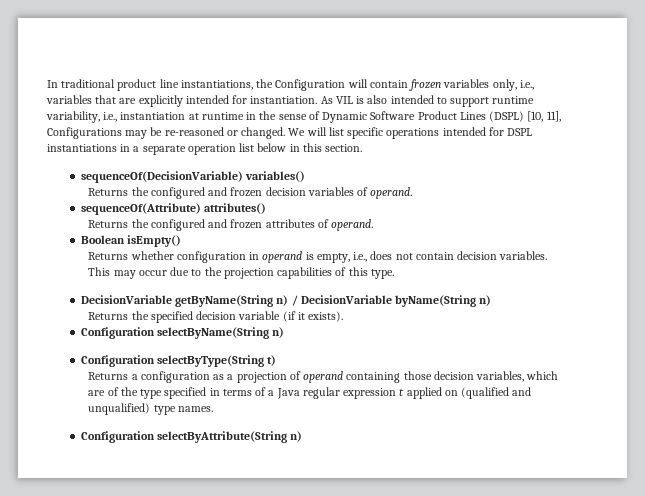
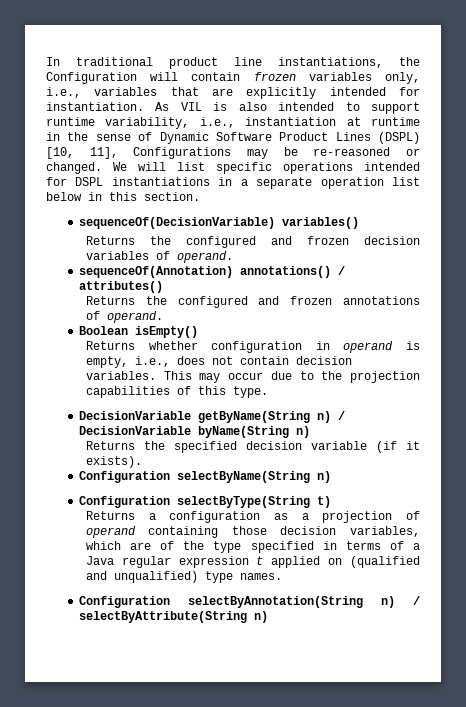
[80,203,201,215] sequenceOf(Attribute) -> [79,266,346,278] sequenceOf(Annotation) annotations() /
[265,219,315,228] attributes -> [343,296,420,305] annotations
(155, 437) none -> [188,596,420,608] selectByAnnotation(String n) /

